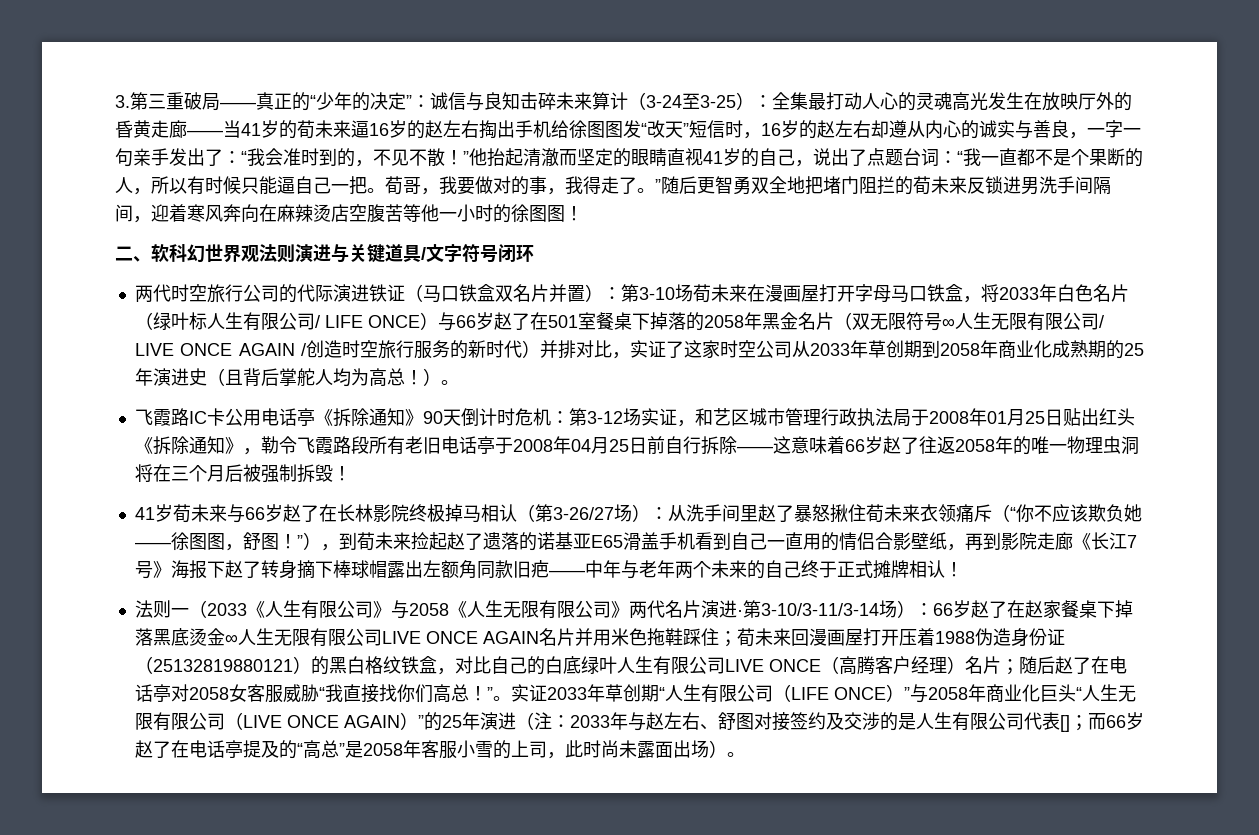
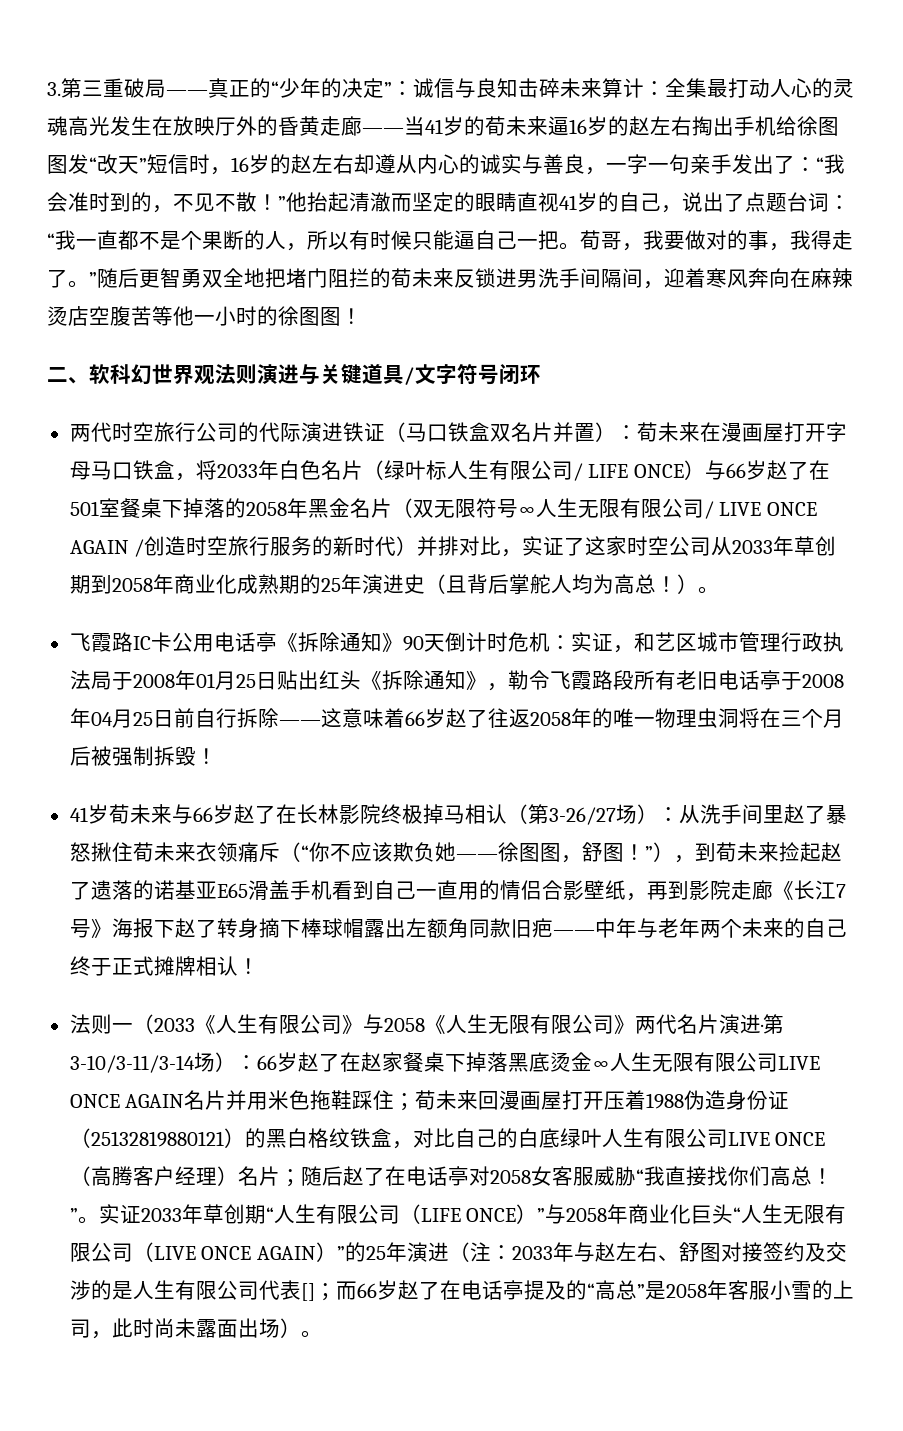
[628,92,754,110] （3-24至3-25） -> (644, 88) none
[620,284,693,302] 第3-10场 -> (637, 432) none
[568,408,641,426] 第3-12场 -> (571, 642) none

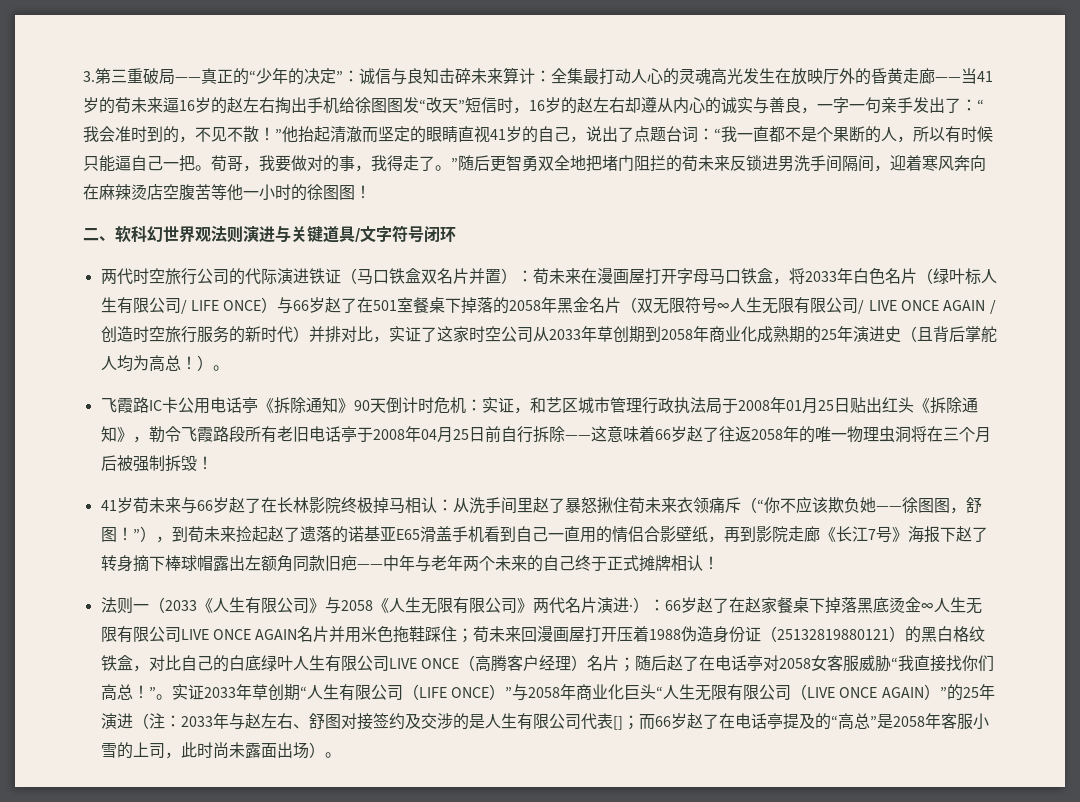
[506,804,658,825] （第3-26/27场） -> (437, 505) none
[762,1014,784,1034] [69,1052,215,1073] 第3-10/3-11/3-14场 -> (633, 607) none

